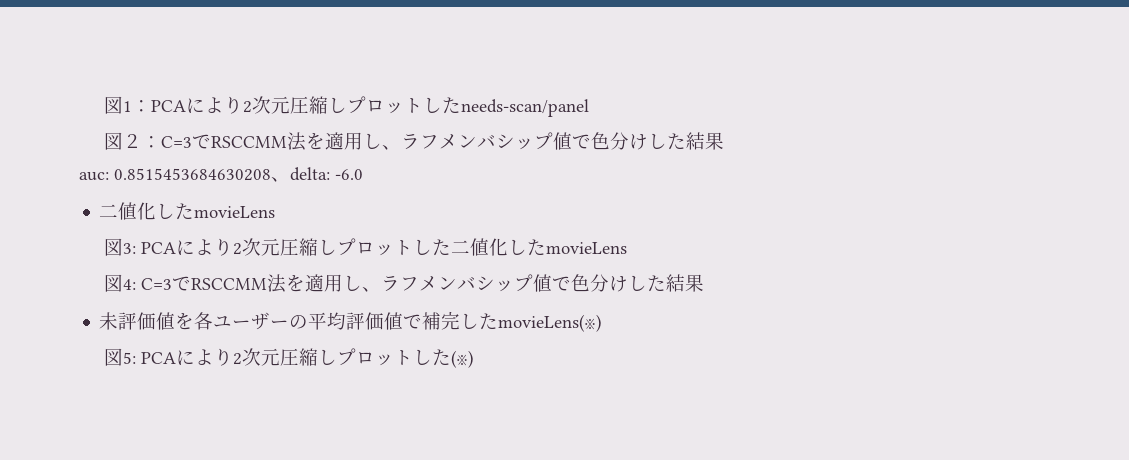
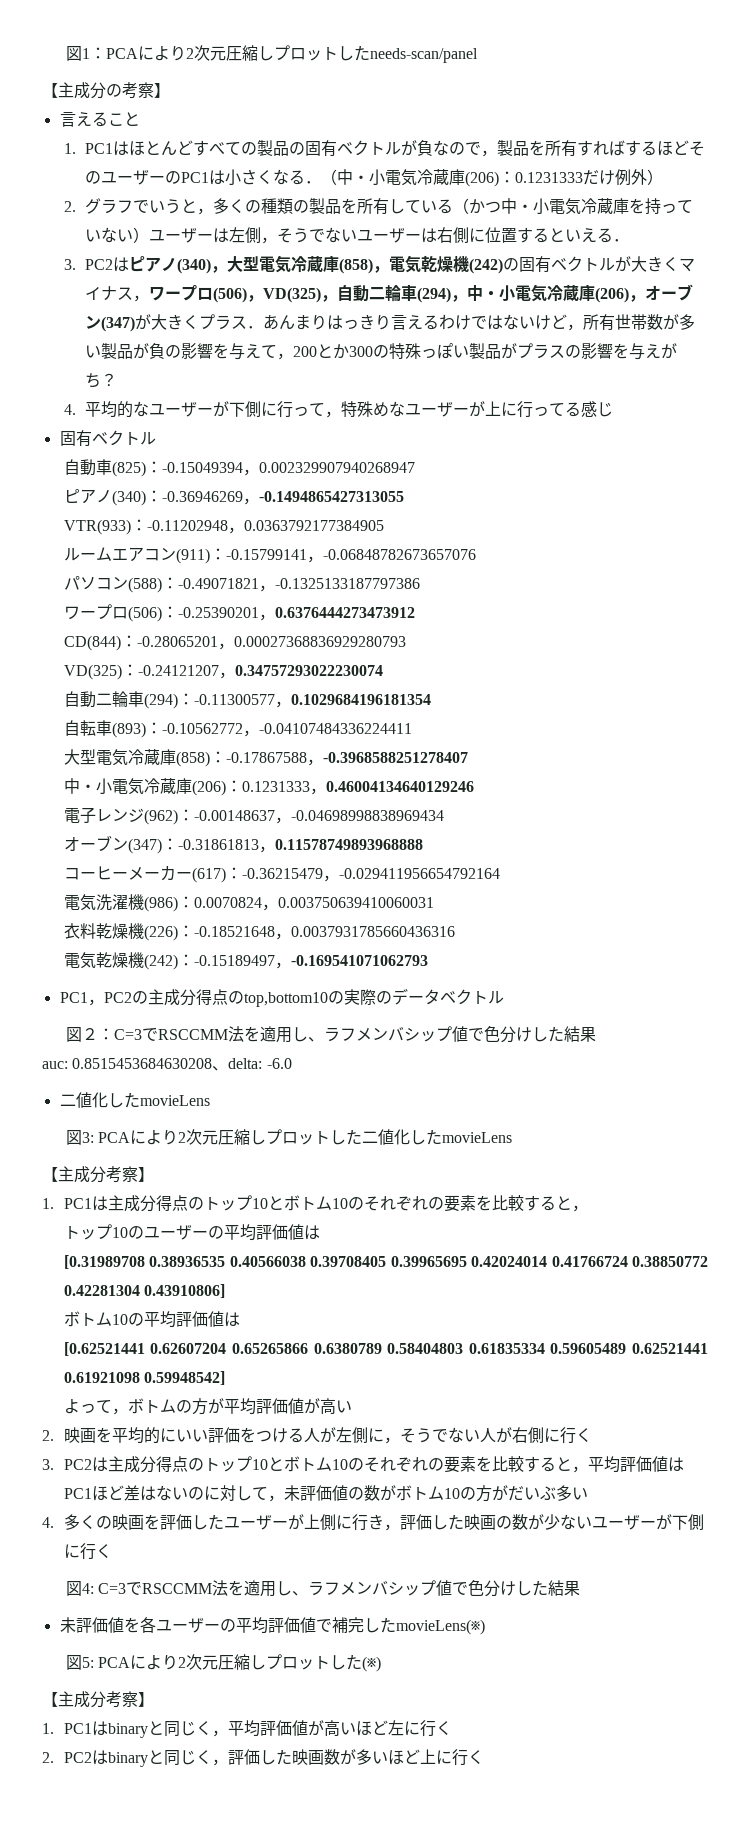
(589, 108) none -> [42,82,170,99] [59,112,140,127] [63,140,706,157] [85,169,664,187] [63,198,694,215] [85,227,630,244] [63,255,696,274] [85,284,694,303] [85,314,696,332] [85,343,678,360] [85,373,118,388] [63,401,614,418] [59,430,156,447] [63,459,415,477] [63,489,404,506] [63,519,384,535] [63,547,476,564] [63,576,420,593] [63,604,415,622] [63,635,406,651] [63,664,383,680] [63,691,431,709] [63,720,412,738] [63,749,468,767] [63,778,474,796] [63,807,444,825] [63,835,423,854] [63,866,500,883] [63,894,434,912] [63,923,455,941] [63,952,428,970] [59,988,504,1007] // 【主成分の考察】 // 言えること // 1. PC1はほとんどすべての製品の固有ベクトルが負なので，製品を所有すればするほどそのユーザーのPC1は小さくなる．（中・小電気冷蔵庫(206)：0.1231333だけ例外） // 2.グラフでいうと，多くの種類の製品を所有している（かつ中・小電気冷蔵庫を持っていない）ユーザーは左側，そうでないユーザーは右側に位置するといえる． // 3. PC2はピアノ(340)，大型電気冷蔵庫(858)，電気乾燥機(242)の固有ベクトルが大きくマイナス，ワープロ(506)，VD(325)，自動二輪車(294)，中・小電気冷蔵庫(206)，オーブン(347)が大きくプラス．あんまりはっきり言えるわけではないけど，所有世帯数が多い製品が負の影響を与えて，200とか300の特殊っぽい製品がプラスの影響を与えがち？ // 4.平均的なユーザーが下側に行って，特殊めなユーザーが上に行ってる感じ // 固有ベクトル // 自動車(825)：-0.15049394，0.002329907940268947 // ピアノ(340)：-0.36946269，-0.1494865427313055 // VTR(933)：-0.11202948，0.0363792177384905 // ルームエアコン(911)：-0.15799141，-0.06848782673657076 // パソコン(588)：-0.49071821，-0.1325133187797386 // ワープロ(506)：-0.25390201，0.6376444273473912 // CD(844)：-0.28065201，0.00027368836929280793 // VD(325)：-0.24121207，0.34757293022230074 // 自動二輪車(294)：-0.11300577，0.1029684196181354 // 自転車(893)：-0.10562772，-0.04107484336224411 // 大型電気冷蔵庫(858)：-0.17867588，-0.3968588251278407 // 中・小電気冷蔵庫(206)：0.1231333，0.46004134640129246 // 電子レンジ(962)：-0.00148637，-0.04698998838969434 // オーブン(347)：-0.31861813，0.11578749893968888 // コーヒーメーカー(617)：-0.36215479，-0.029411956654792164 // 電気洗濯機(986)：0.0070824，0.003750639410060031 // 衣料乾燥機(226)：-0.18521648，0.0037931785660436316 // 電気乾燥機(242)：-0.15189497，-0.169541071062793 // PC1，PC2の主成分得点のtop,bottom10の実際のデータベクトル
(627, 248) none -> [42,1166,154,1183] [42,1195,588,1212] [63,1224,320,1241] [63,1255,708,1269] [63,1284,226,1298] [63,1311,240,1328] [63,1342,708,1356] [63,1371,226,1385] [63,1398,352,1415] [42,1427,592,1444] [42,1456,684,1473] [63,1485,588,1502] [42,1514,704,1531] [63,1543,112,1560] // 【主成分考察】 // 1. PC1は主成分得点のトップ10とボトム10のそれぞれの要素を比較すると， // トップ10のユーザーの平均評価値は // [0.31989708 0.38936535 0.40566038 0.39708405 0.39965695 0.42024014 0.41766724 0.38850772 0.42281304 0.43910806] // ボトム10の平均評価値は // [0.62521441 0.62607204 0.65265866 0.6380789 0.58404803 0.61835334 0.59605489 0.62521441 0.61921098 0.59948542] // よって，ボトムの方が平均評価値が高い // 2.映画を平均的にいい評価をつける人が左側に，そうでない人が右側に行く // 3. PC2は主成分得点のトップ10とボトム10のそれぞれの要素を比較すると，平均評価値はPC1ほど差はないのに対して，未評価値の数がボトム10の方がだいぶ多い // 4.多くの映画を評価したユーザーが上側に行き，評価した映画の数が少ないユーザーが下側に行く
(474, 359) none -> [42,1691,154,1708] [42,1720,452,1738] [42,1749,484,1767] // 【主成分考察】 // 1. PC1はbinaryと同じく，平均評価値が高いほど左に行く // 2. PC2はbinaryと同じく，評価した映画数が多いほど上に行く

